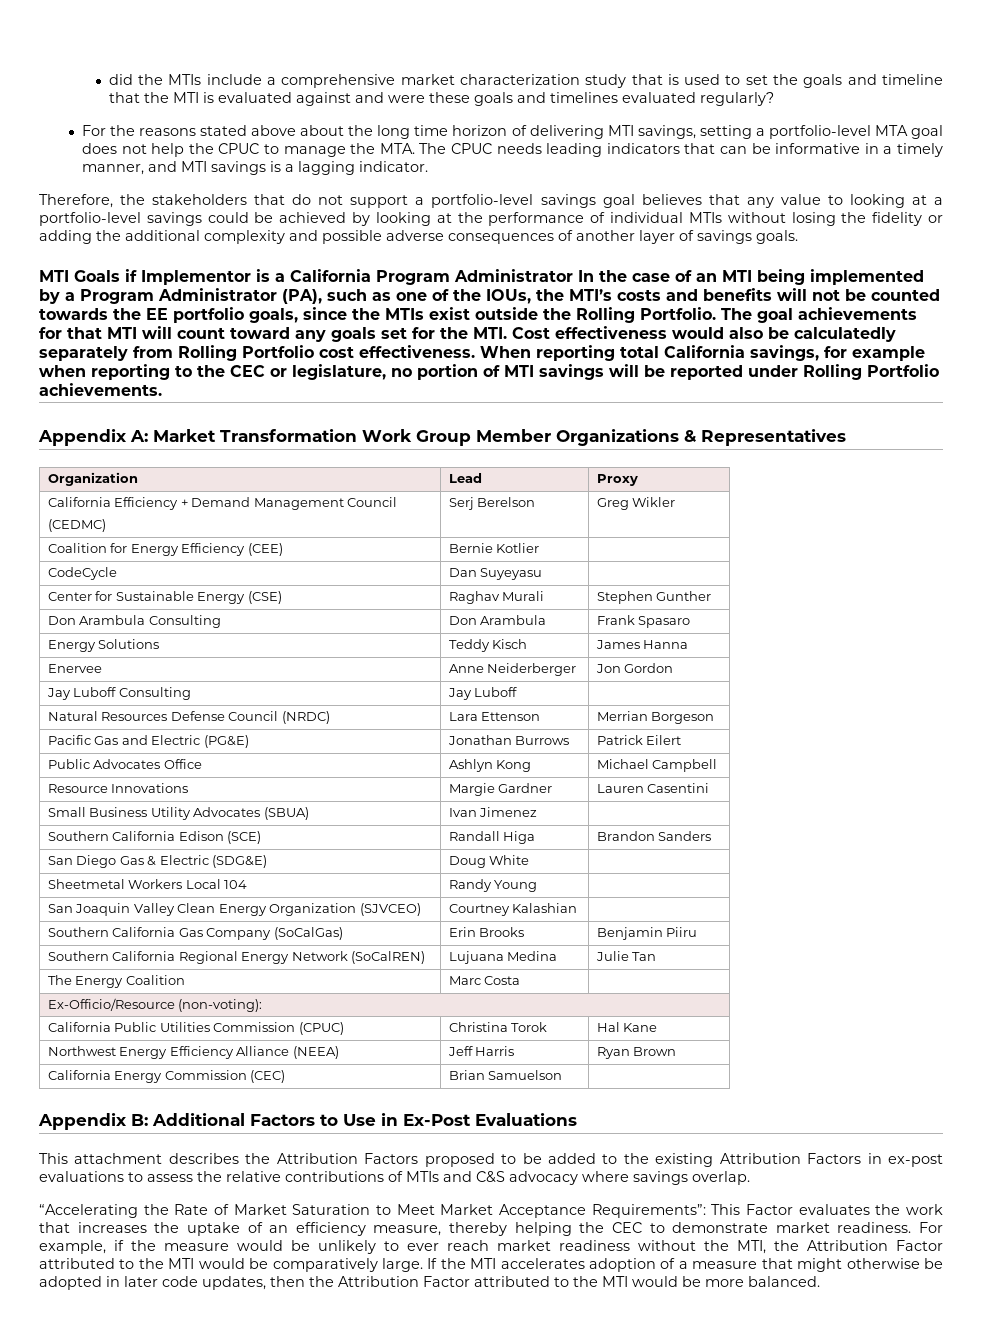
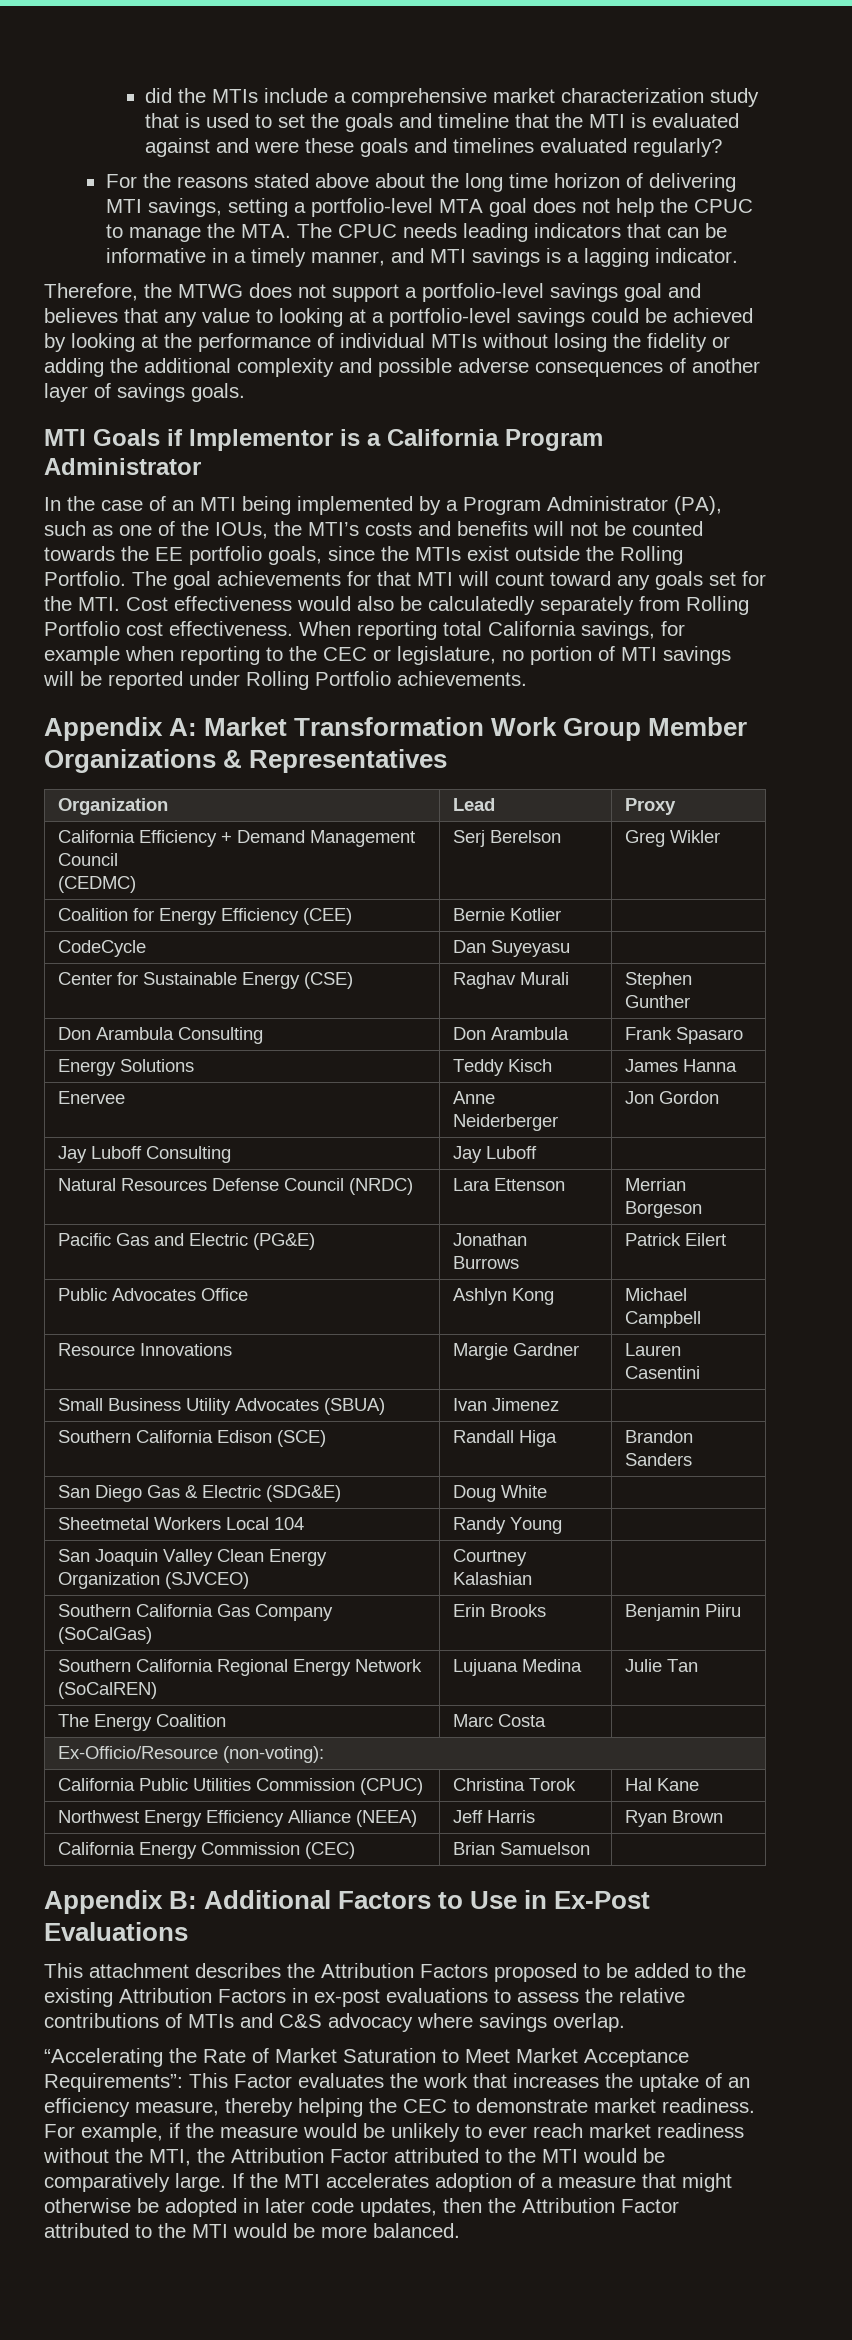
[152,194,312,205] stakeholders that do -> [178,283,292,298] MTWG does
(635, 201) none -> [668,283,701,298] and
(573, 275) none -> (201, 466) //

